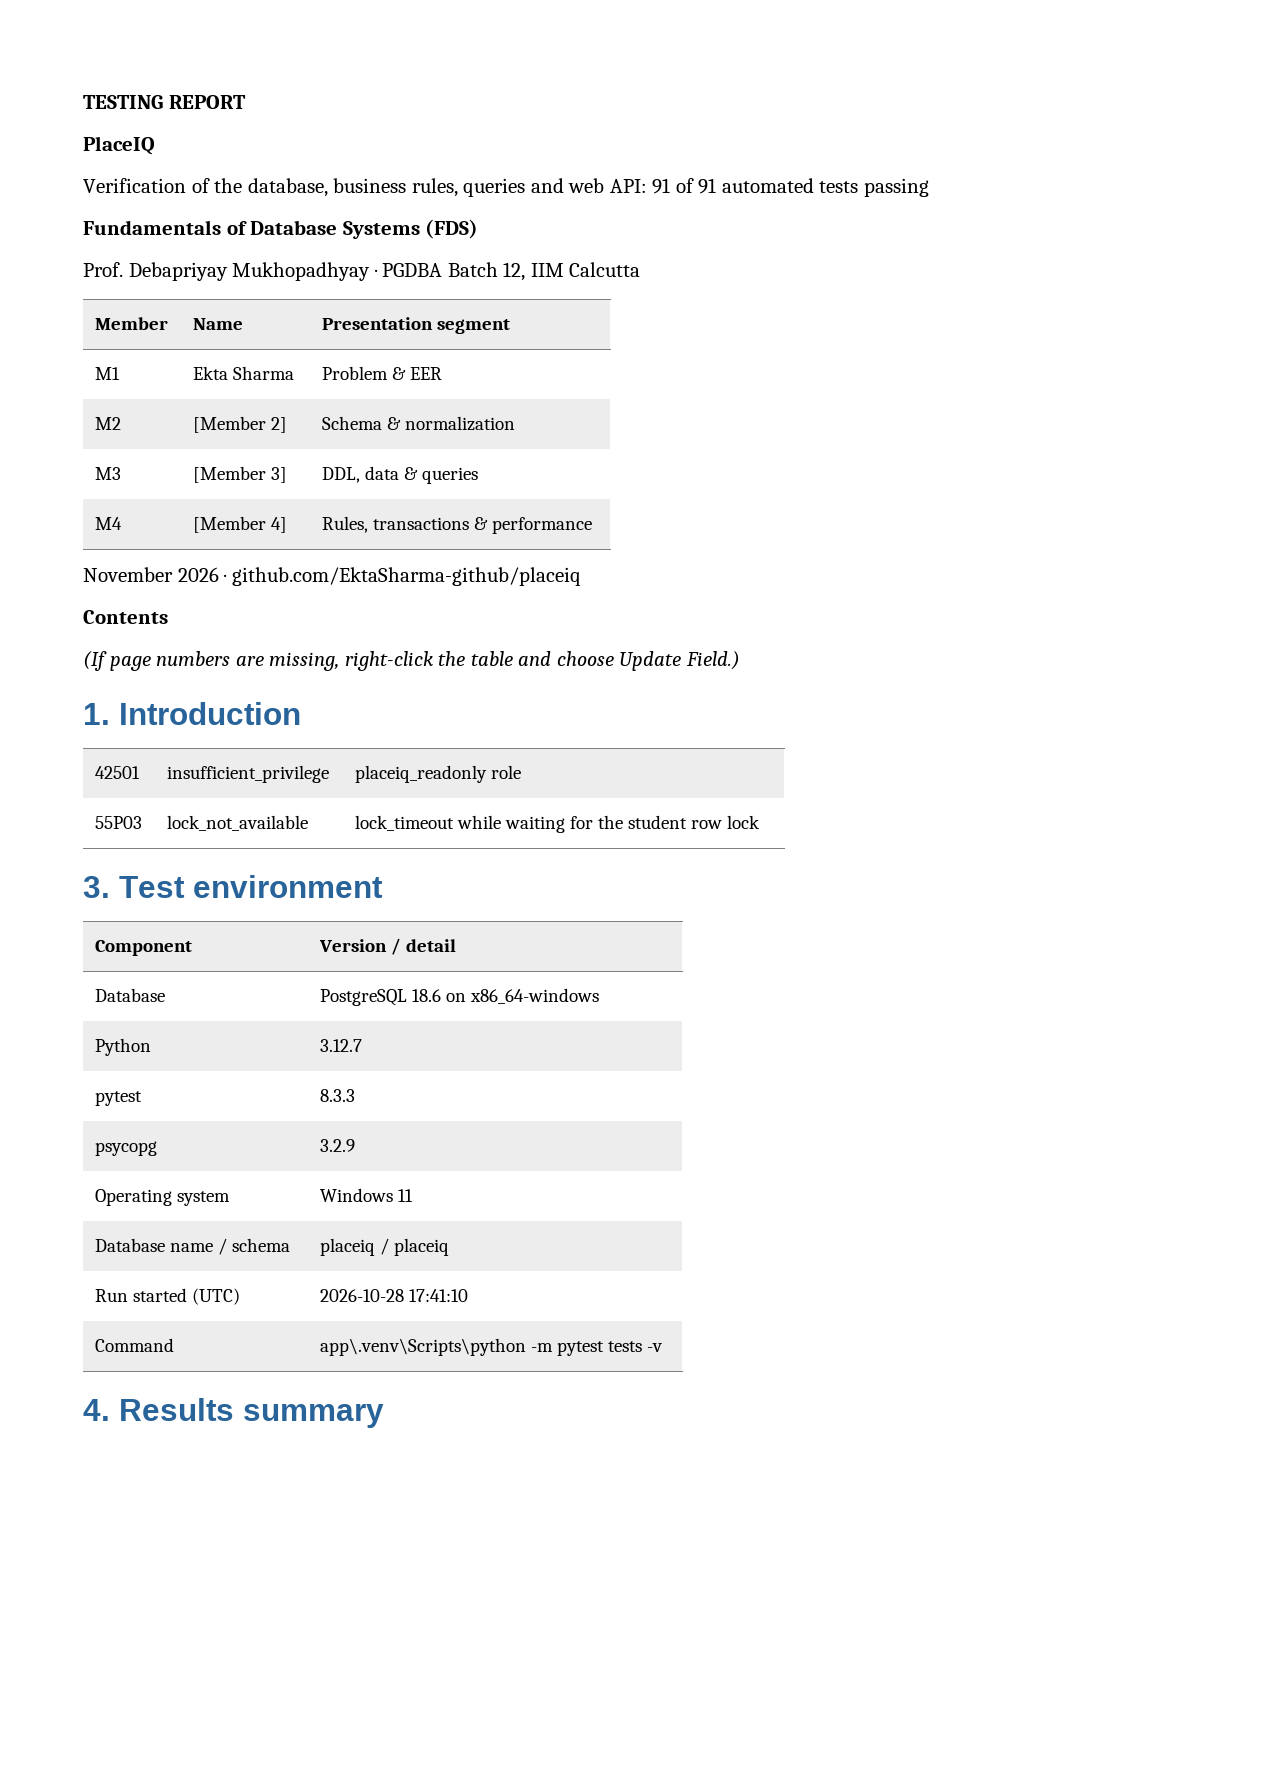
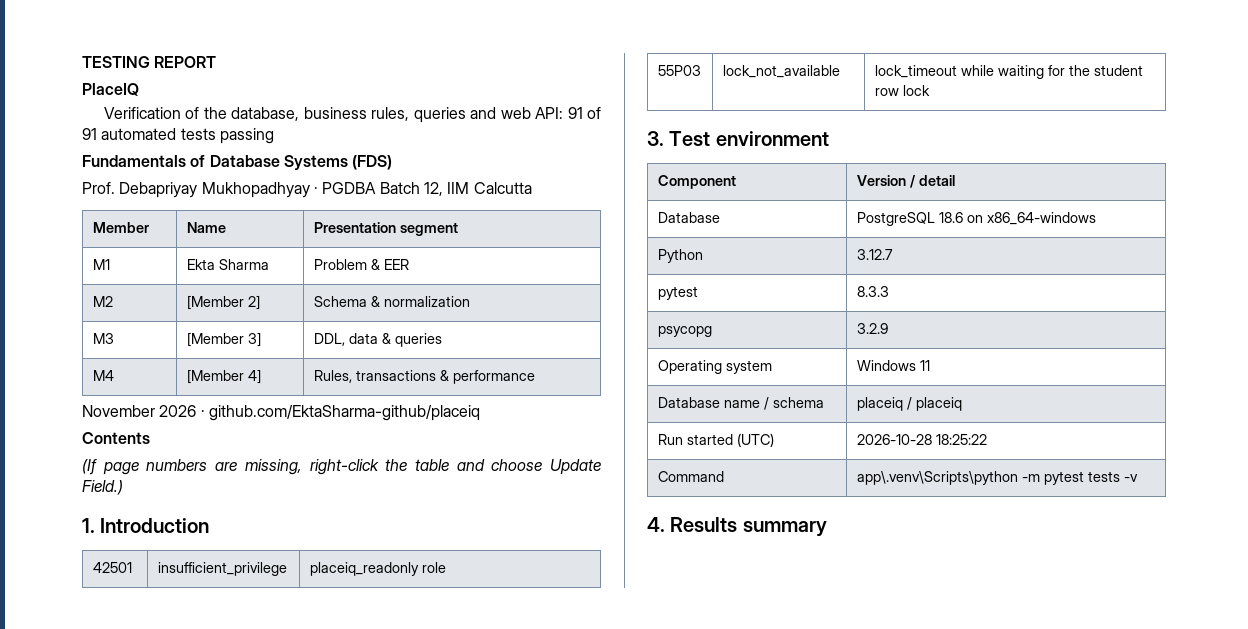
[409,1289,469,1302] 17:41:10 -> [935,434,987,445] 18:25:22

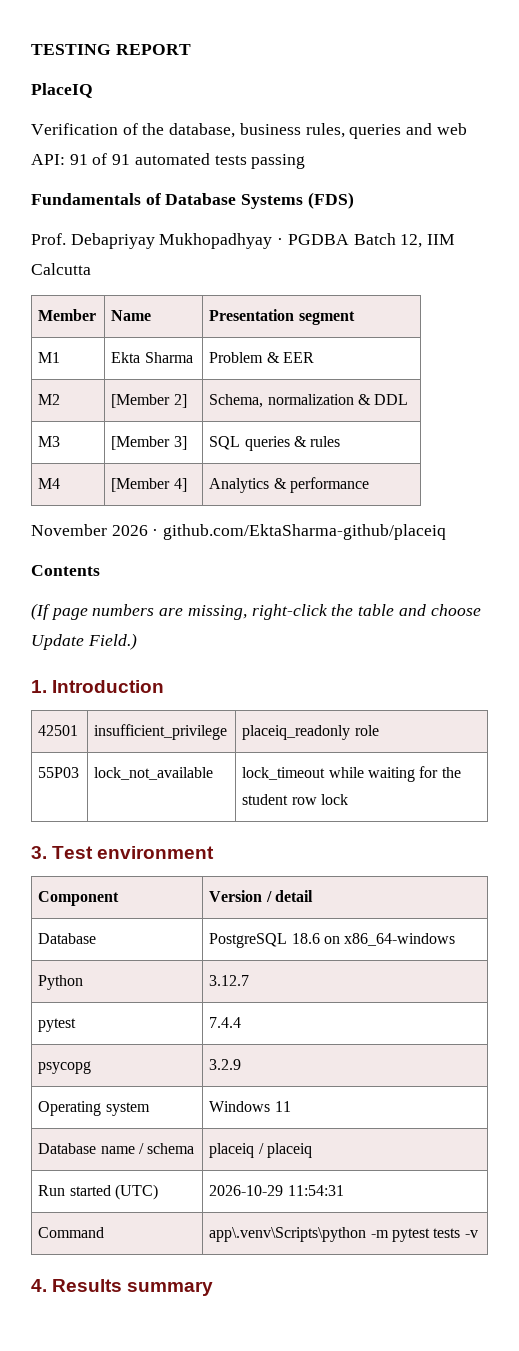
[313,296,470,307] Schema & normalization -> [209,394,409,408] Schema, normalization & DDL
[313,333,442,347] DDL, data & queries -> [209,436,341,451] SQL queries & rules
[313,370,436,383] Rules, transactions -> [209,478,270,493] Analytics
[856,286,889,297] 8.3.3 -> [209,1017,242,1028] 7.4.4
[856,434,987,445] 2026-10-28 18:25:22 -> [209,1185,344,1196] 2026-10-29 11:54:31

